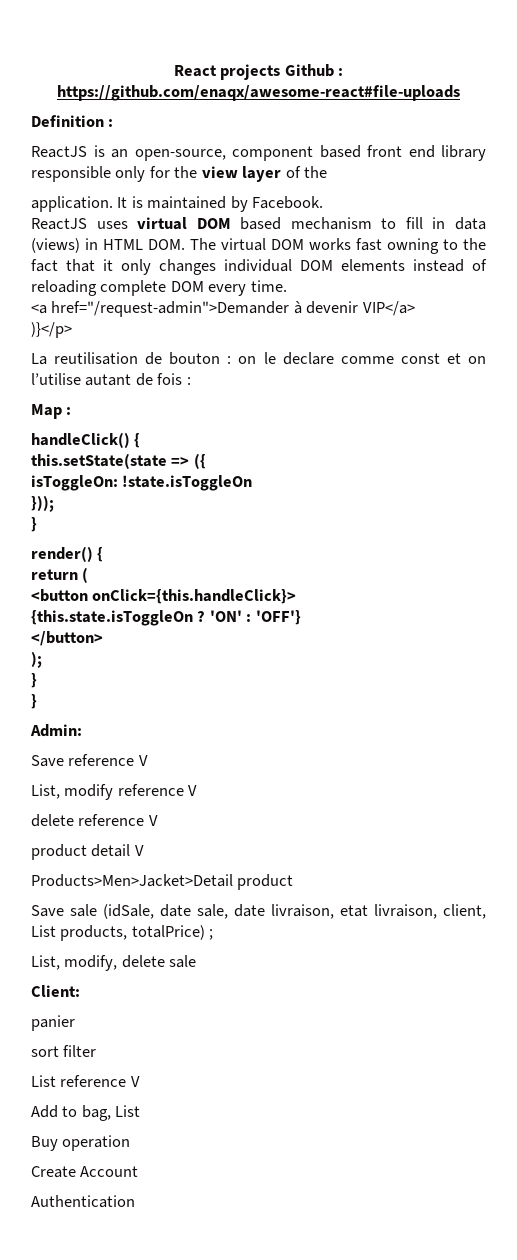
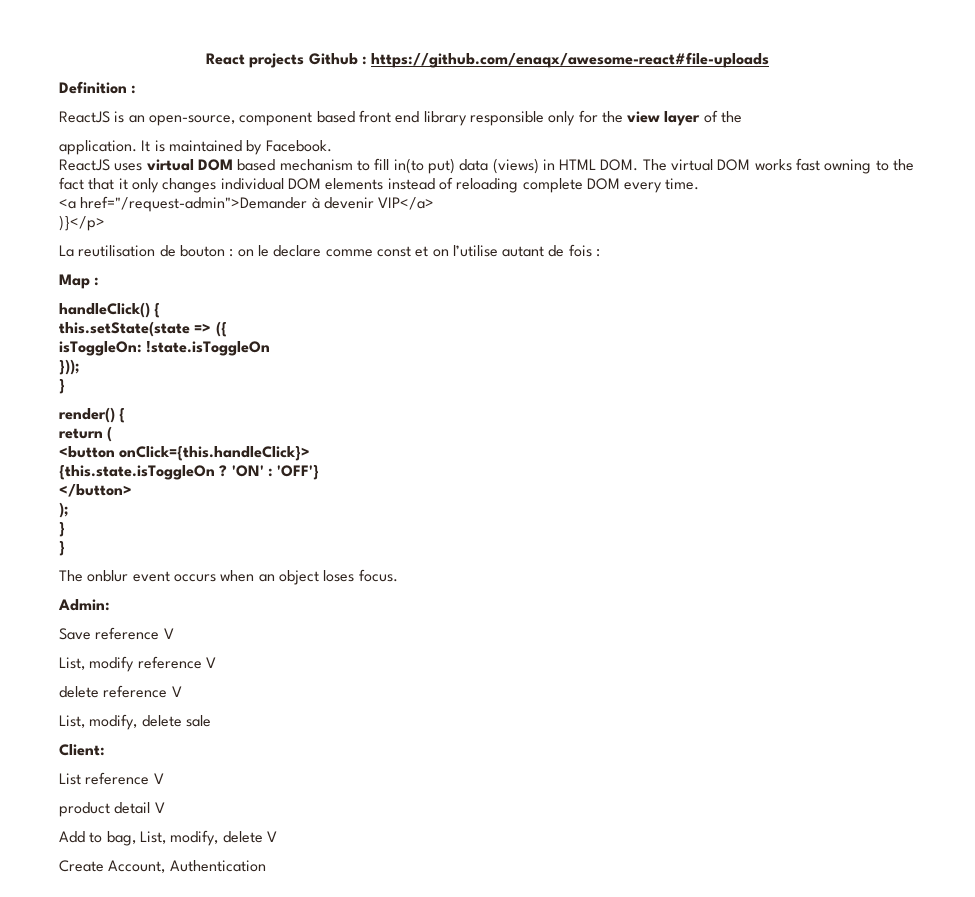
[432,217,446,229] in -> [393,158,455,174] in(to put)
(37, 701) none -> [59,569,398,585] // The onblur event occurs when an object loses focus.
[31,844,144,860] [31,874,294,890] [31,904,486,919] [31,925,214,941] // product detail V // Products>Men>Jacket>Detail product // Save sale (idSale, date sale, date livraison, etat livraison, client, List products, totalPrice) ; -> (182, 691) none
[31,1015,75,1031] [31,1045,97,1057] // panier // sort filter -> (105, 750) none
(140, 1081) none -> [59,802,165,817] // product detail V
[115,1105,141,1117] [31,1135,131,1151] List // Buy operation -> [139,830,277,846] List, modify, delete V
[80,1166,139,1177] Account // -> [108,860,166,873] Account,

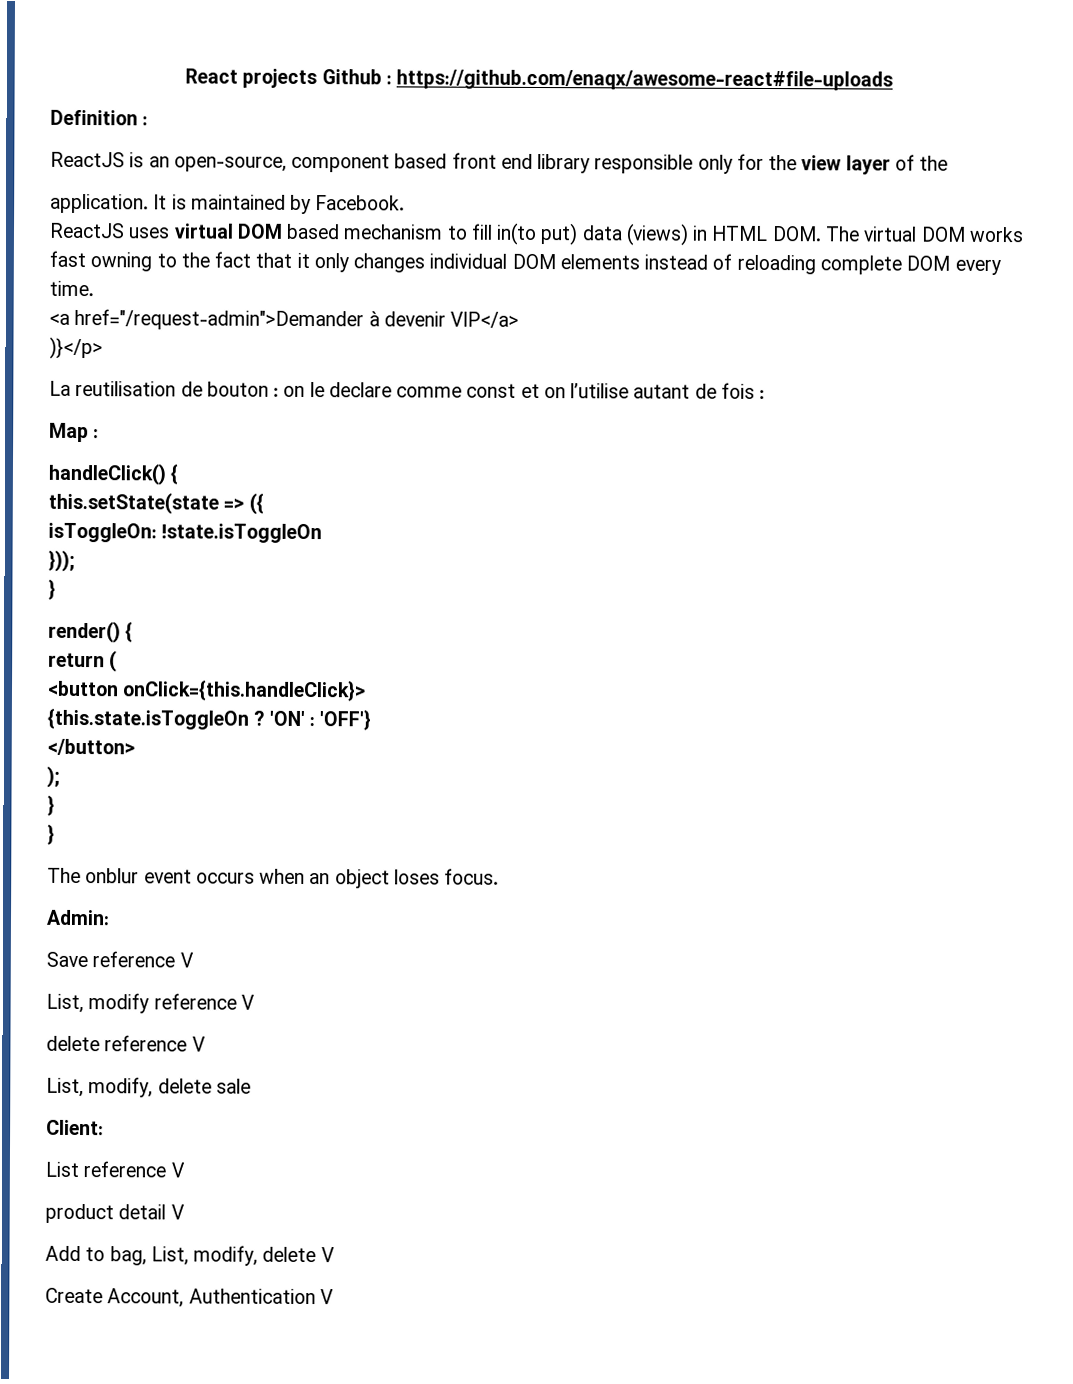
(266, 866) none -> [319,1289,334,1305] V

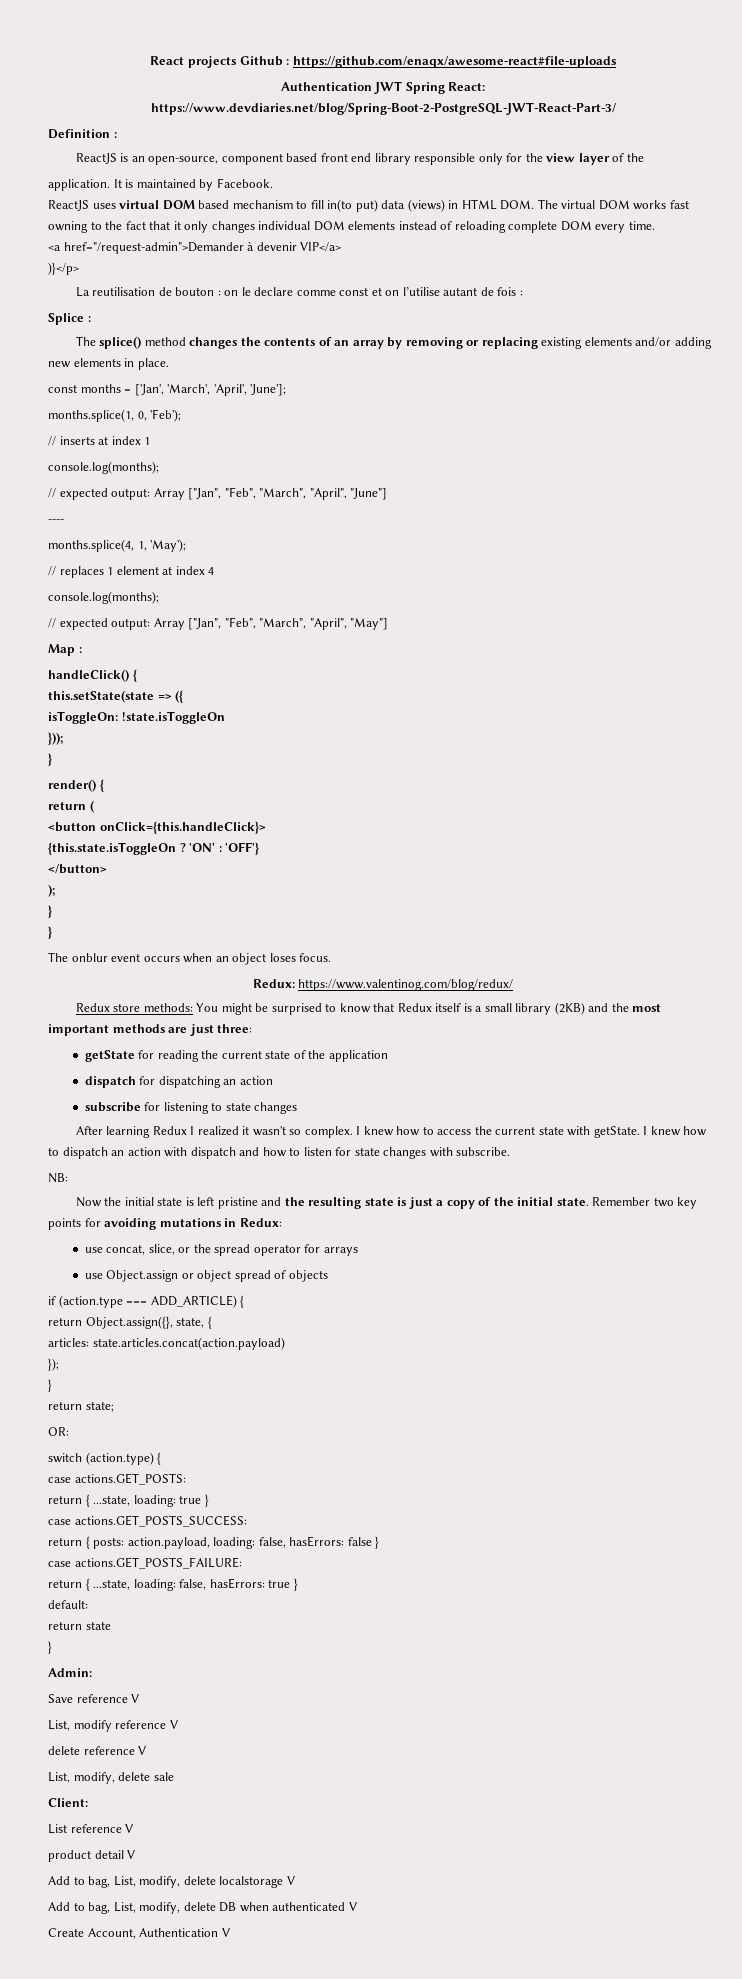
(894, 80) none -> [280,81,486,94] [150,102,617,115] // Authentication JWT Spring React: https://www.devdiaries.net/blog/Spring-Boot-2-PostgreSQL-JWT-React-Part-3/
(766, 394) none -> [48,313,91,325] [75,336,712,349] [48,358,169,370] [48,384,287,396] [48,409,182,422] [48,436,151,446] [48,461,159,474] [48,487,388,500] [48,519,64,523] [48,539,187,552] [48,566,215,578] [48,591,159,604] [48,617,389,630] // Splice : // The splice() method changes the contents of an array by removing or replacing existing elements and/or adding new elements in place. // const months = ['Jan', 'March', 'April', 'June']; // months.splice(1, 0, 'Feb'); // // inserts at index 1 // console.log(months); // // expected output: Array ["Jan", "Feb", "March", "April", "June"] // ---- // months.splice(4, 1, 'May'); // // replaces 1 element at index 4 // console.log(months); // // expected output: Array ["Jan", "Feb", "March", "April", "May"]
(500, 876) none -> [252,979,514,991] [75,1002,662,1015] [48,1024,253,1036] [84,1050,388,1062] [84,1076,273,1088] [84,1102,298,1114] [75,1126,708,1138] [48,1147,511,1159] [48,1173,68,1183] [75,1197,698,1209] [48,1218,282,1230] [84,1244,358,1256] [84,1270,328,1282] [48,1295,245,1308] [48,1316,212,1329] [48,1337,285,1350] [48,1358,59,1371] [48,1379,52,1392] [48,1401,114,1412] [48,1427,69,1436] [48,1452,162,1465] [48,1473,186,1485] [48,1494,209,1507] [48,1515,247,1527] [48,1536,380,1549] [48,1557,242,1569] [48,1578,298,1591] [48,1600,88,1609] [48,1621,111,1630] [48,1641,52,1654] // Redux: https://www.valentinog.com/blog/redux/ // Redux store methods: You might be surprised to know that Redux itself is a small library (2KB) and the most important methods are just three: // getState for reading the current state of the application // dispatch for dispatching an action // subscribe for listening to state changes // After learning Redux I realized it wasn't so complex. I knew how to access the current state with getState. I knew how to dispatch an action with dispatch and how to listen for state changes with subscribe. // NB: // Now the initial state is left pristine and the resulting state is just a copy of the initial state. Remember two key points for avoiding mutations in Redux: // use concat, slice, or the spread operator for arrays // use Object.assign or object spread of objects // if (action.type === ADD_ARTICLE) { // return Object.assign({}, state, { // articles: state.articles.concat(action.payload) // }); // } // return state; // OR: // switch (action.type) { // case actions.GET_POSTS: // return { ...state, loading: true } // case actions.GET_POSTS_SUCCESS: // return { posts: action.payload, loading: false, hasErrors: false } // case actions.GET_POSTS_FAILURE: // return { ...state, loading: false, hasErrors: true } // default: // return state // }
(317, 1254) none -> [219,1876,295,1888] [48,1902,346,1914] localstorage V // Add to bag, List, modify, delete DB when authenticated

